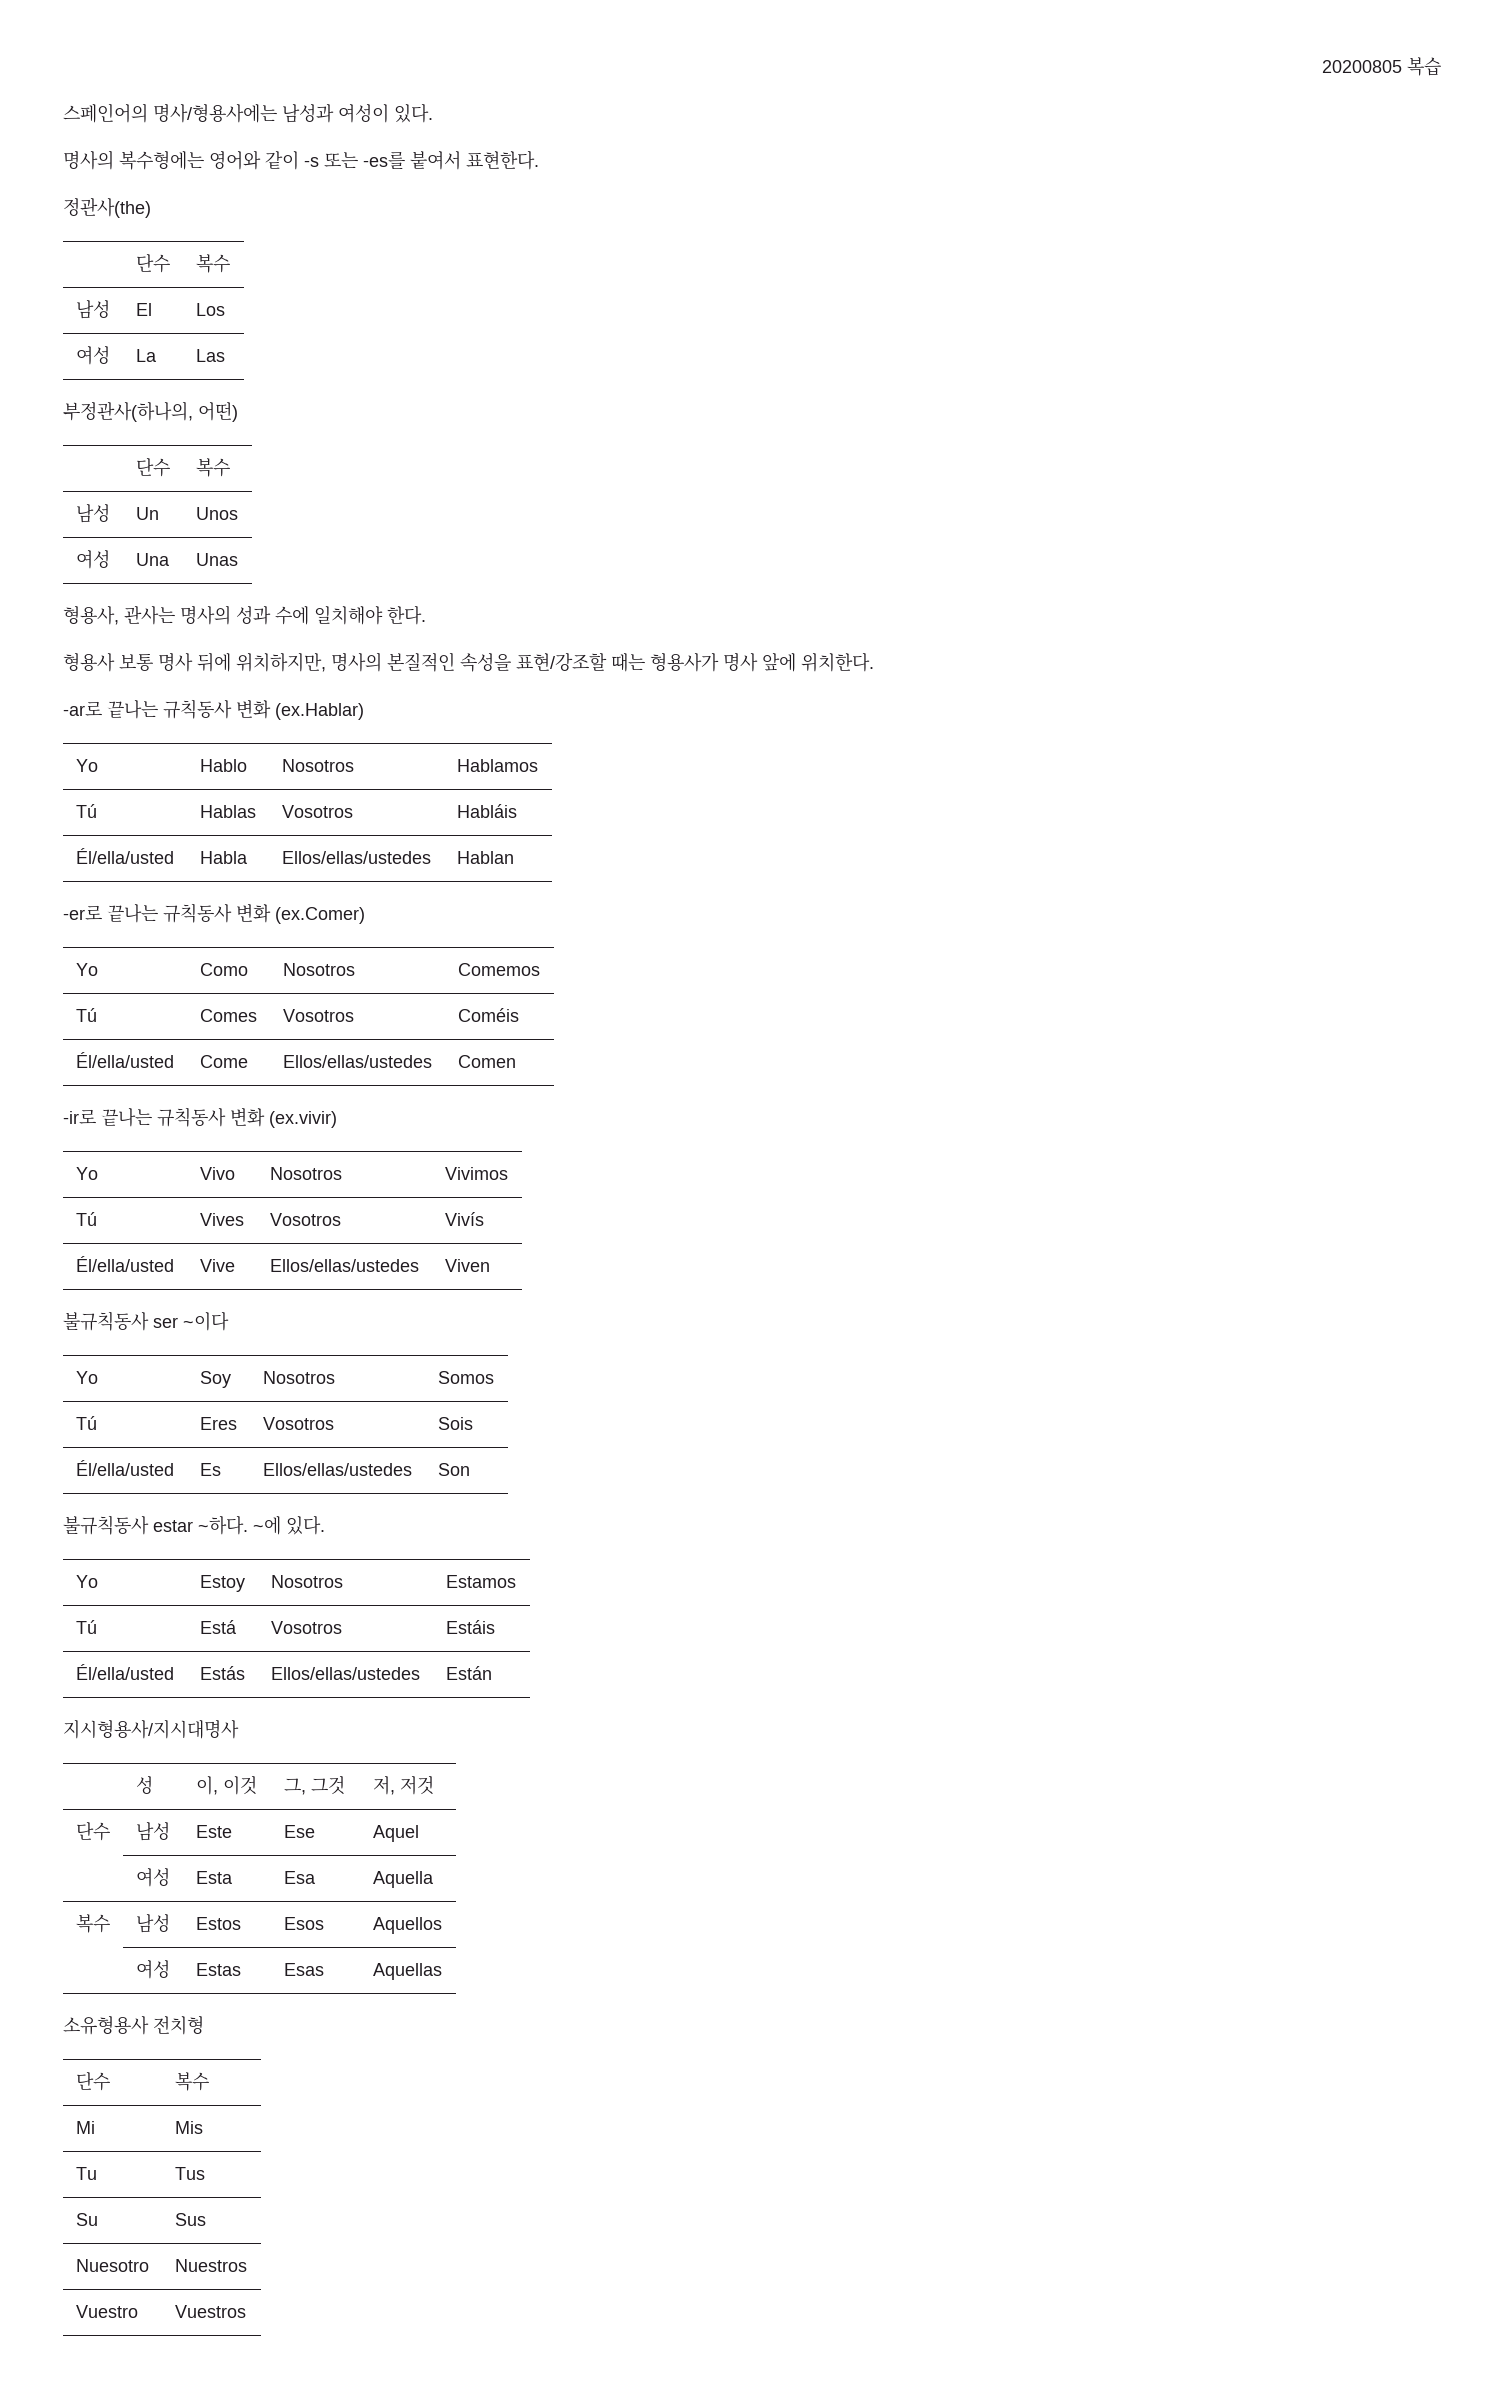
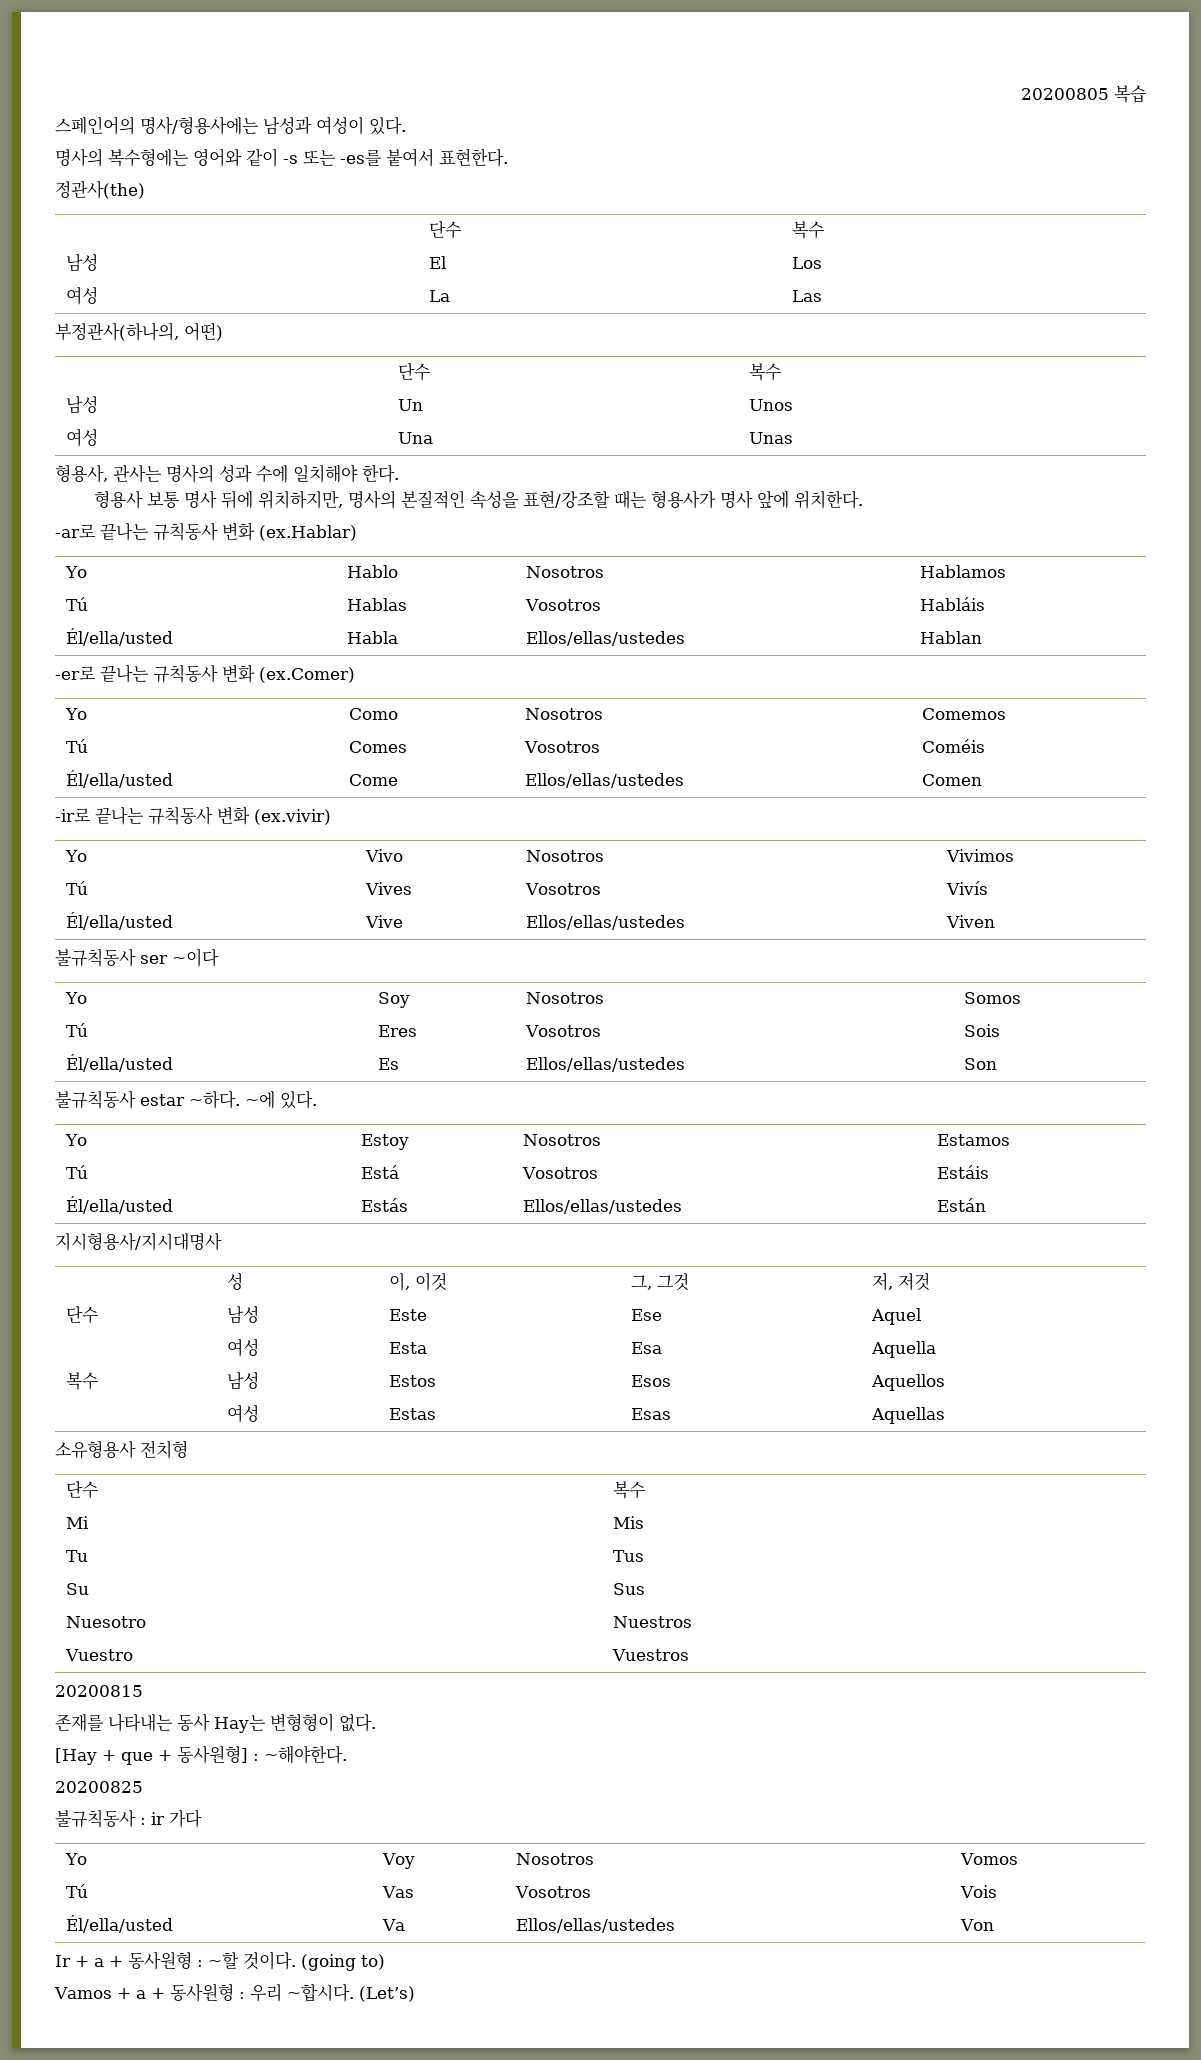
(246, 2311) none -> [55,1685,143,1697] [55,1713,376,1733] [55,1745,347,1765] [55,1781,143,1793] [55,1809,202,1828] [64,1853,87,1865] [381,1853,415,1869] [515,1853,594,1865] [959,1853,1018,1865] [65,1884,88,1898] [381,1886,414,1898] [514,1886,591,1898] [959,1885,997,1898] [65,1915,173,1933] [381,1919,405,1931] [515,1918,675,1933] [959,1919,994,1931] [55,1951,385,1971] [54,1983,415,2002] // 20200815 // 존재를 나타내는 동사 Hay는 변형형이 없다. // [Hay + que + 동사원형] : ~해야한다. // 20200825 // 불규칙동사 : ir 가다 // Yo | Voy | Nosotros | Vomos // Tú | Vas | Vosotros | Vois // Él/ella/usted | Va | Ellos/ellas/ustedes | Von // Ir + a + 동사원형 : ~할 것이다. (going to) // Vamos + a + 동사원형 : 우리 ~합시다. (Let’s)

